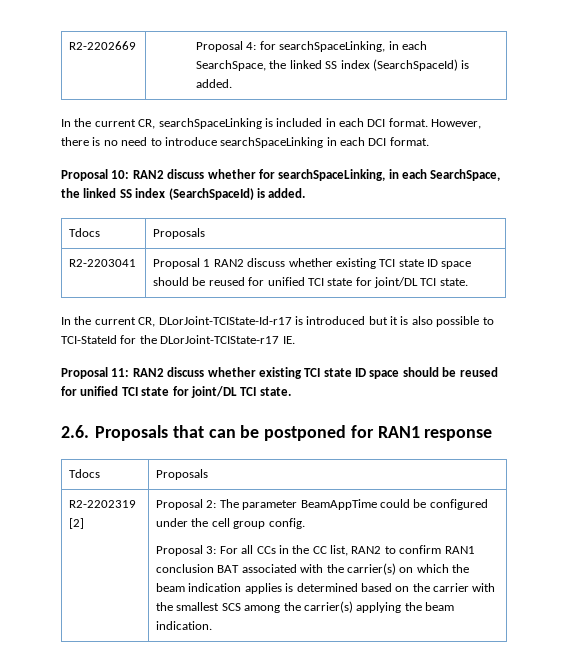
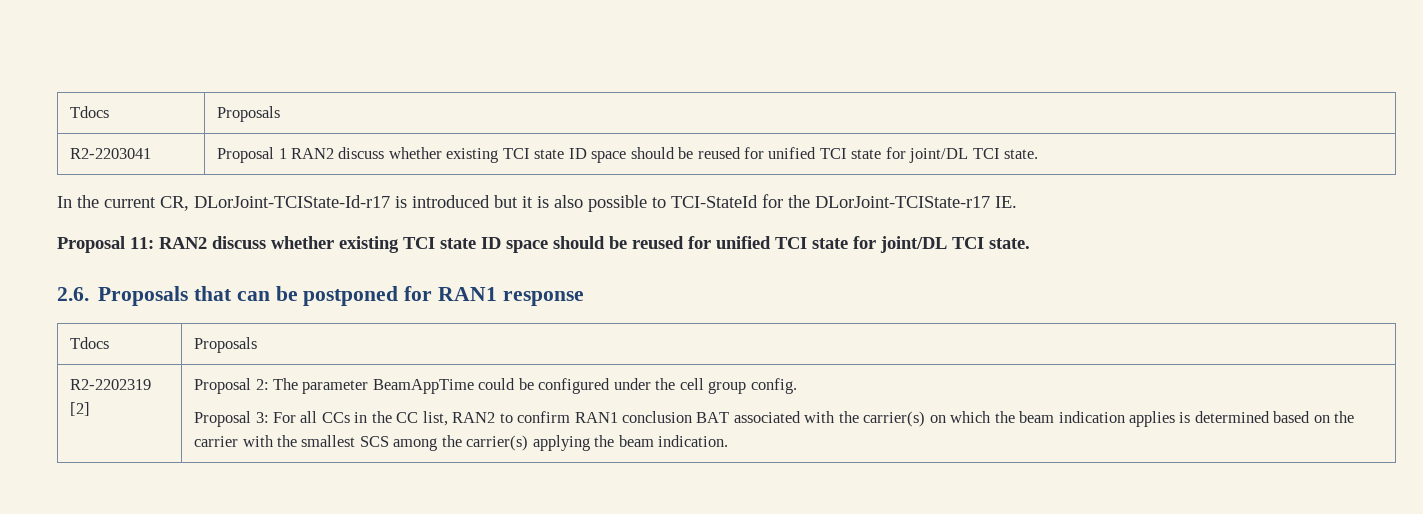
[69,41,137,50] [196,41,427,52] [196,59,470,71] [196,79,233,88] [61,118,482,129] [61,137,429,148] [61,169,501,181] [61,188,306,200] R2-2202669 | Proposal 4: for searchSpaceLinking, in each SearchSpace, the linked SS index (SearchSpaceId) is added. // In the current CR, searchSpaceLinking is included in each DCI format. However, there is no need to introduce searchSpaceLinking in each DCI format. // Proposal 10: RAN2 discuss whether for searchSpaceLinking, in each SearchSpace, the linked SS index (SearchSpaceId) is added. // -> (70, 112) none

